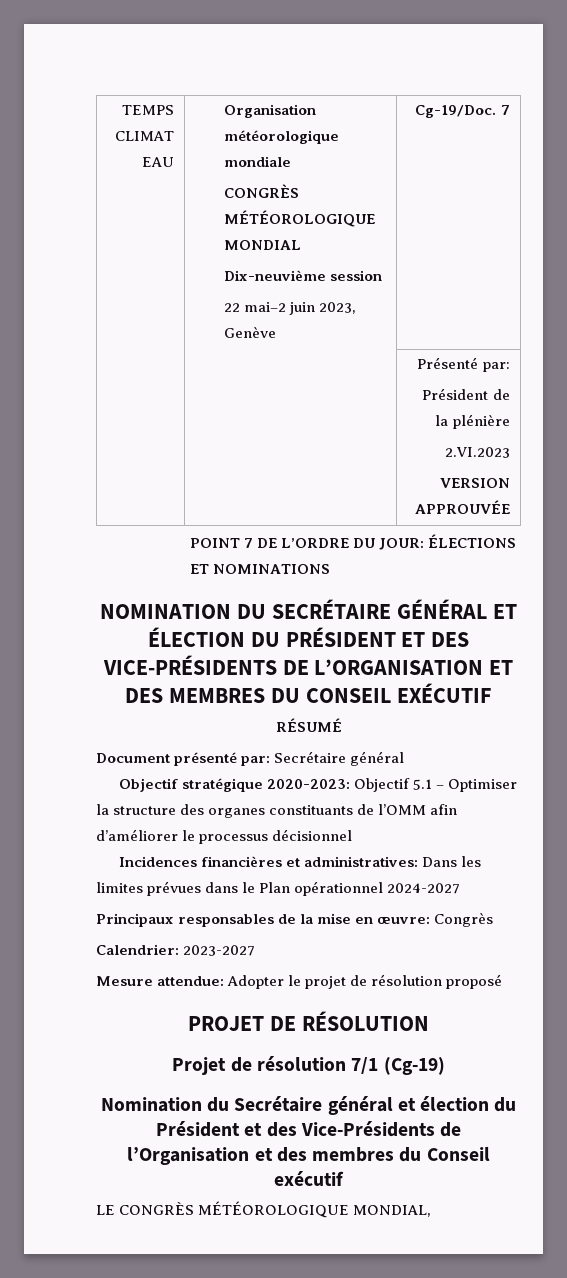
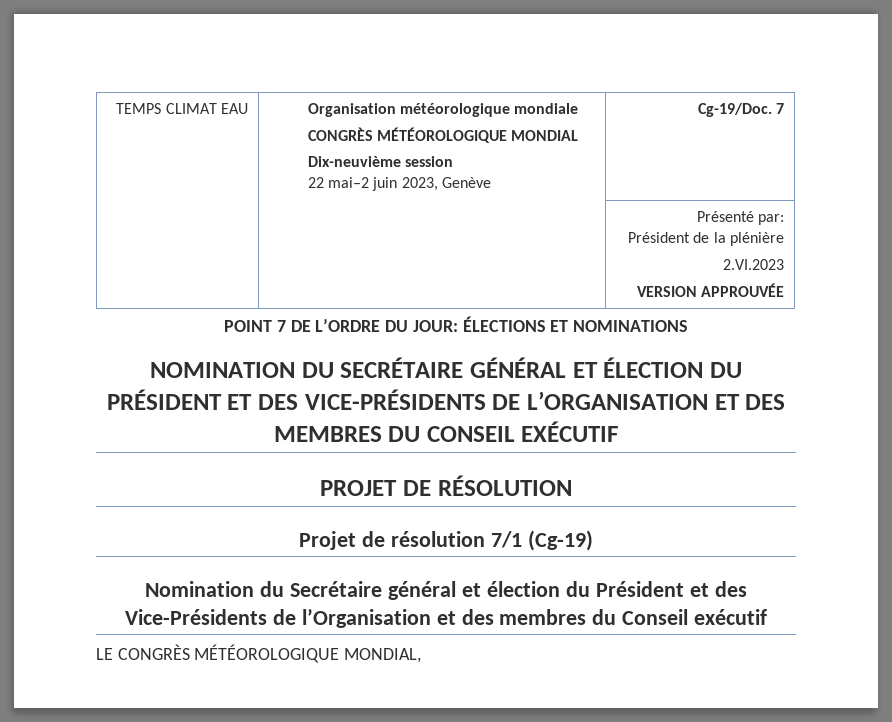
[275,718,342,732] [96,751,405,766] [118,778,517,792] [96,804,458,818] [96,829,353,844] [118,856,481,867] [96,881,461,896] [96,912,494,927] [96,944,256,956] [96,974,503,989] // RÉSUMÉ // Document présenté par: Secrétaire général // Objectif stratégique 2020-2023: Objectif 5.1 – Optimiser la structure des organes constituants de l’OMM afin d’améliorer le processus décisionnel // Incidences financières et administratives: Dans les limites prévues dans le Plan opérationnel 2024-2027 // Principaux responsables de la mise en œuvre: Congrès // Calendrier: 2023-2027 // Mesure attendue: Adopter le projet de résolution proposé -> (619, 431) none

